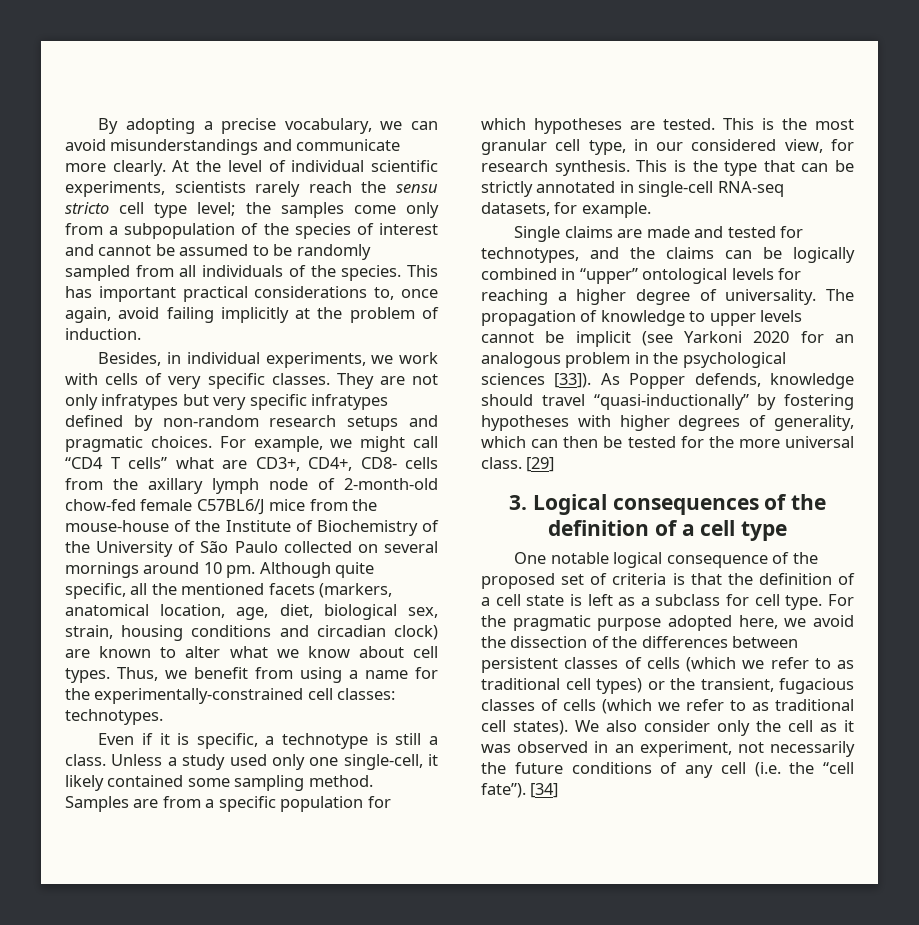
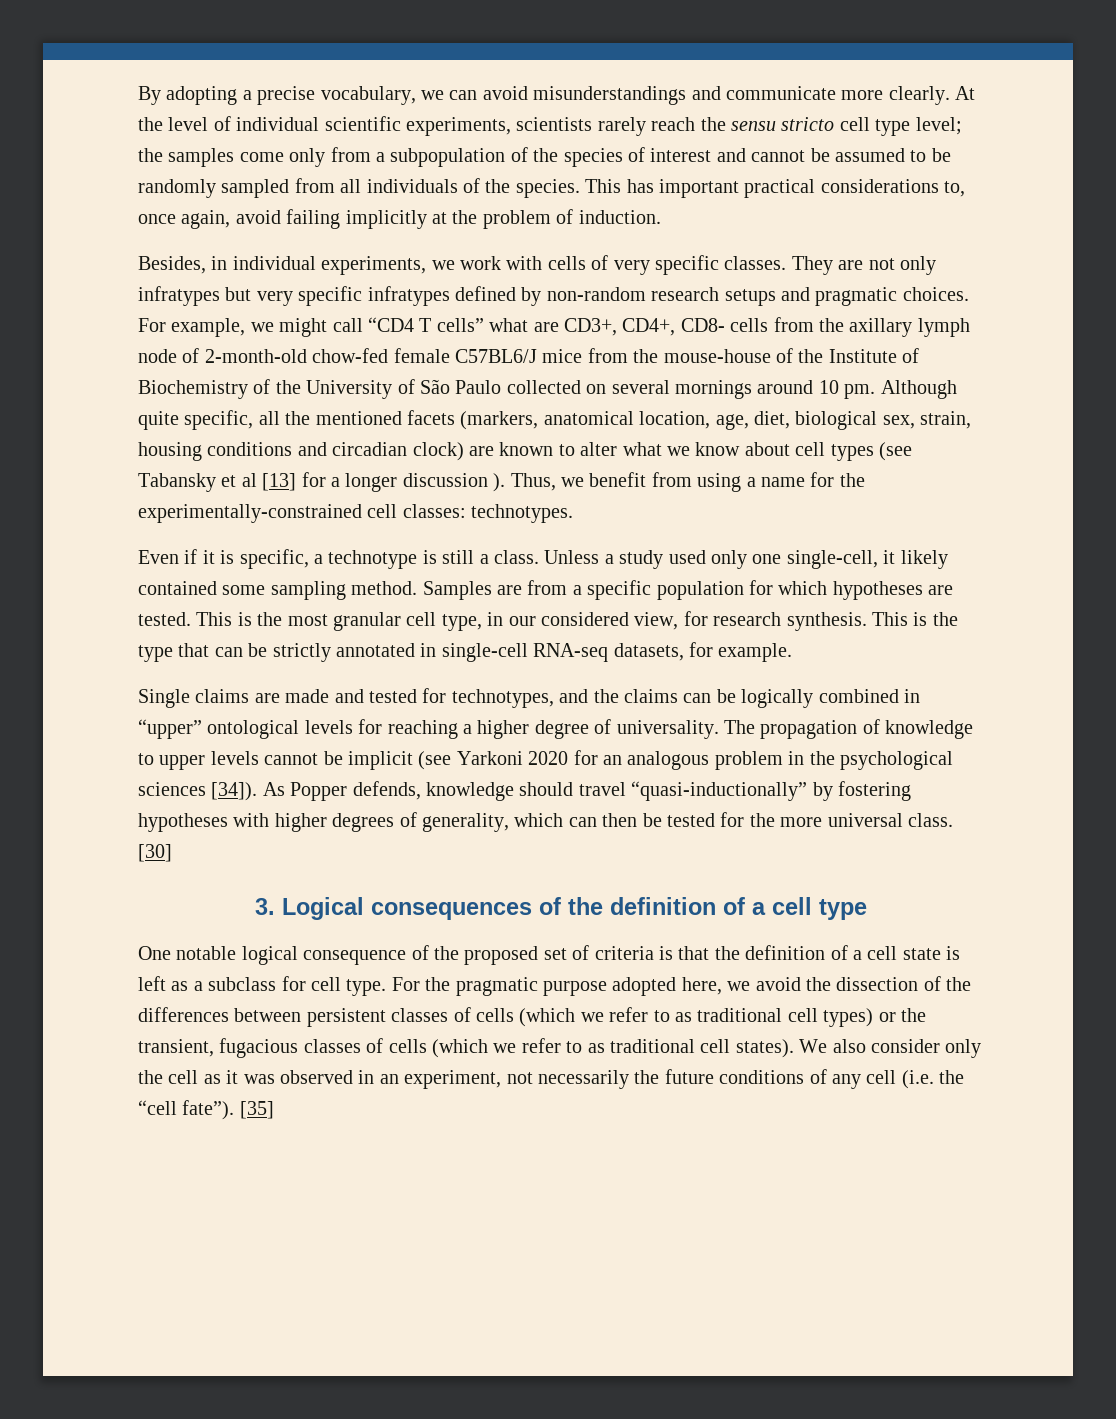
[65,668,110,683] types. -> [830,442,912,461] [138,472,506,492] types (see Tabansky et al [13] for a longer discussion ).
[554,373,592,388] [33]). -> [211,782,258,801] [34]).
[526,457,555,472] [29] -> [138,844,172,862] [30]
[530,783,559,798] [34] -> [239,1101,274,1119] [35]

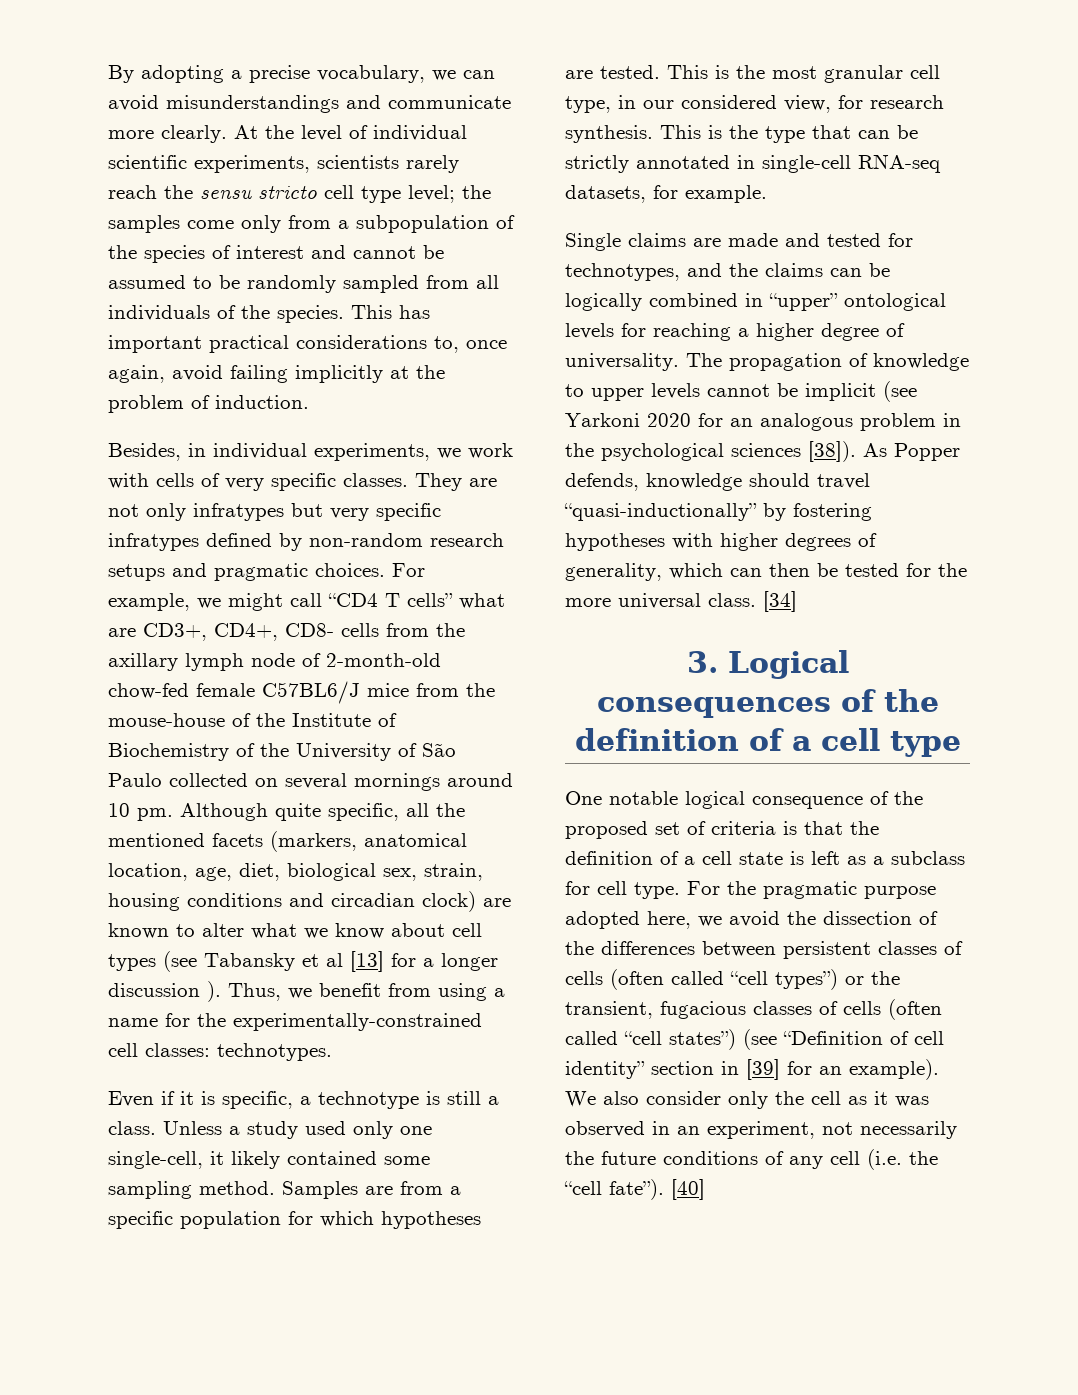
[211,782,258,801] [34]). -> [808,441,856,462] [38]).
[138,844,172,862] [30] -> [763,591,797,612] [34]
[519,1007,874,1027] (which we refer to as traditional cell types) -> [610,969,838,990] (often called “cell types”)
[432,1038,794,1058] (which we refer to as traditional cell states). -> [888,999,942,1020] [565,1029,944,1050] [565,1059,939,1080] (often called “cell states”) (see “Definition of cell identity” section in [39] for an example).
[239,1101,274,1119] [35] -> [671,1179,705,1200] [40]

